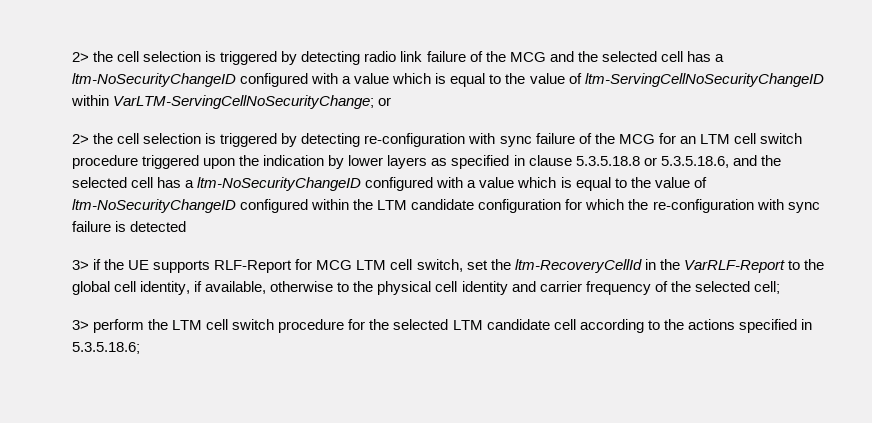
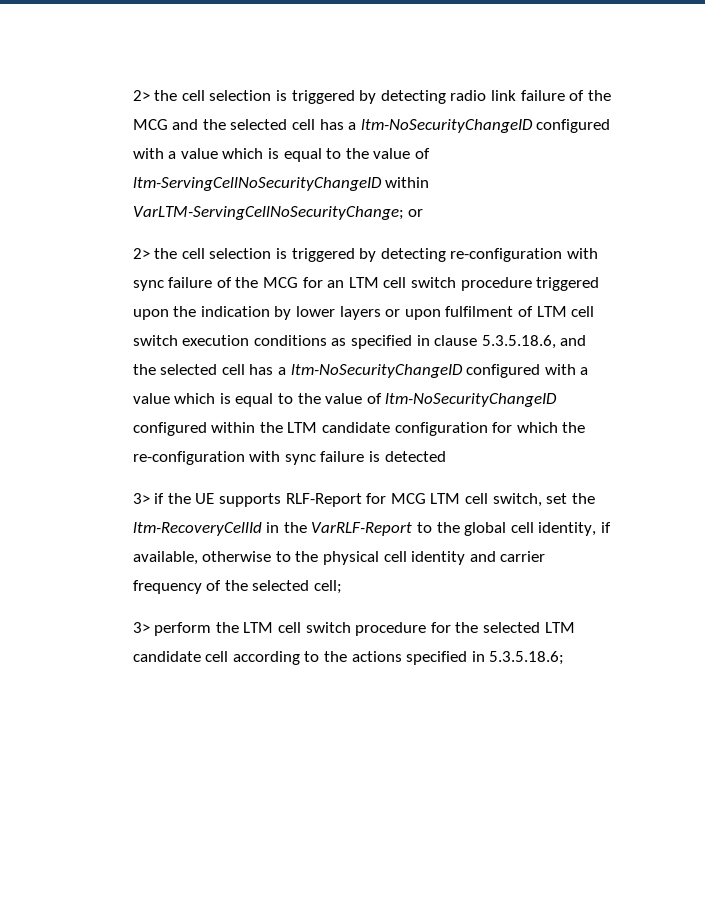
(428, 162) none -> [385,306,595,320] [132,335,327,346] or upon fulfilment of LTM cell switch execution conditions
[575,156,657,166] 5.3.5.18.8 or -> (478, 340) none

